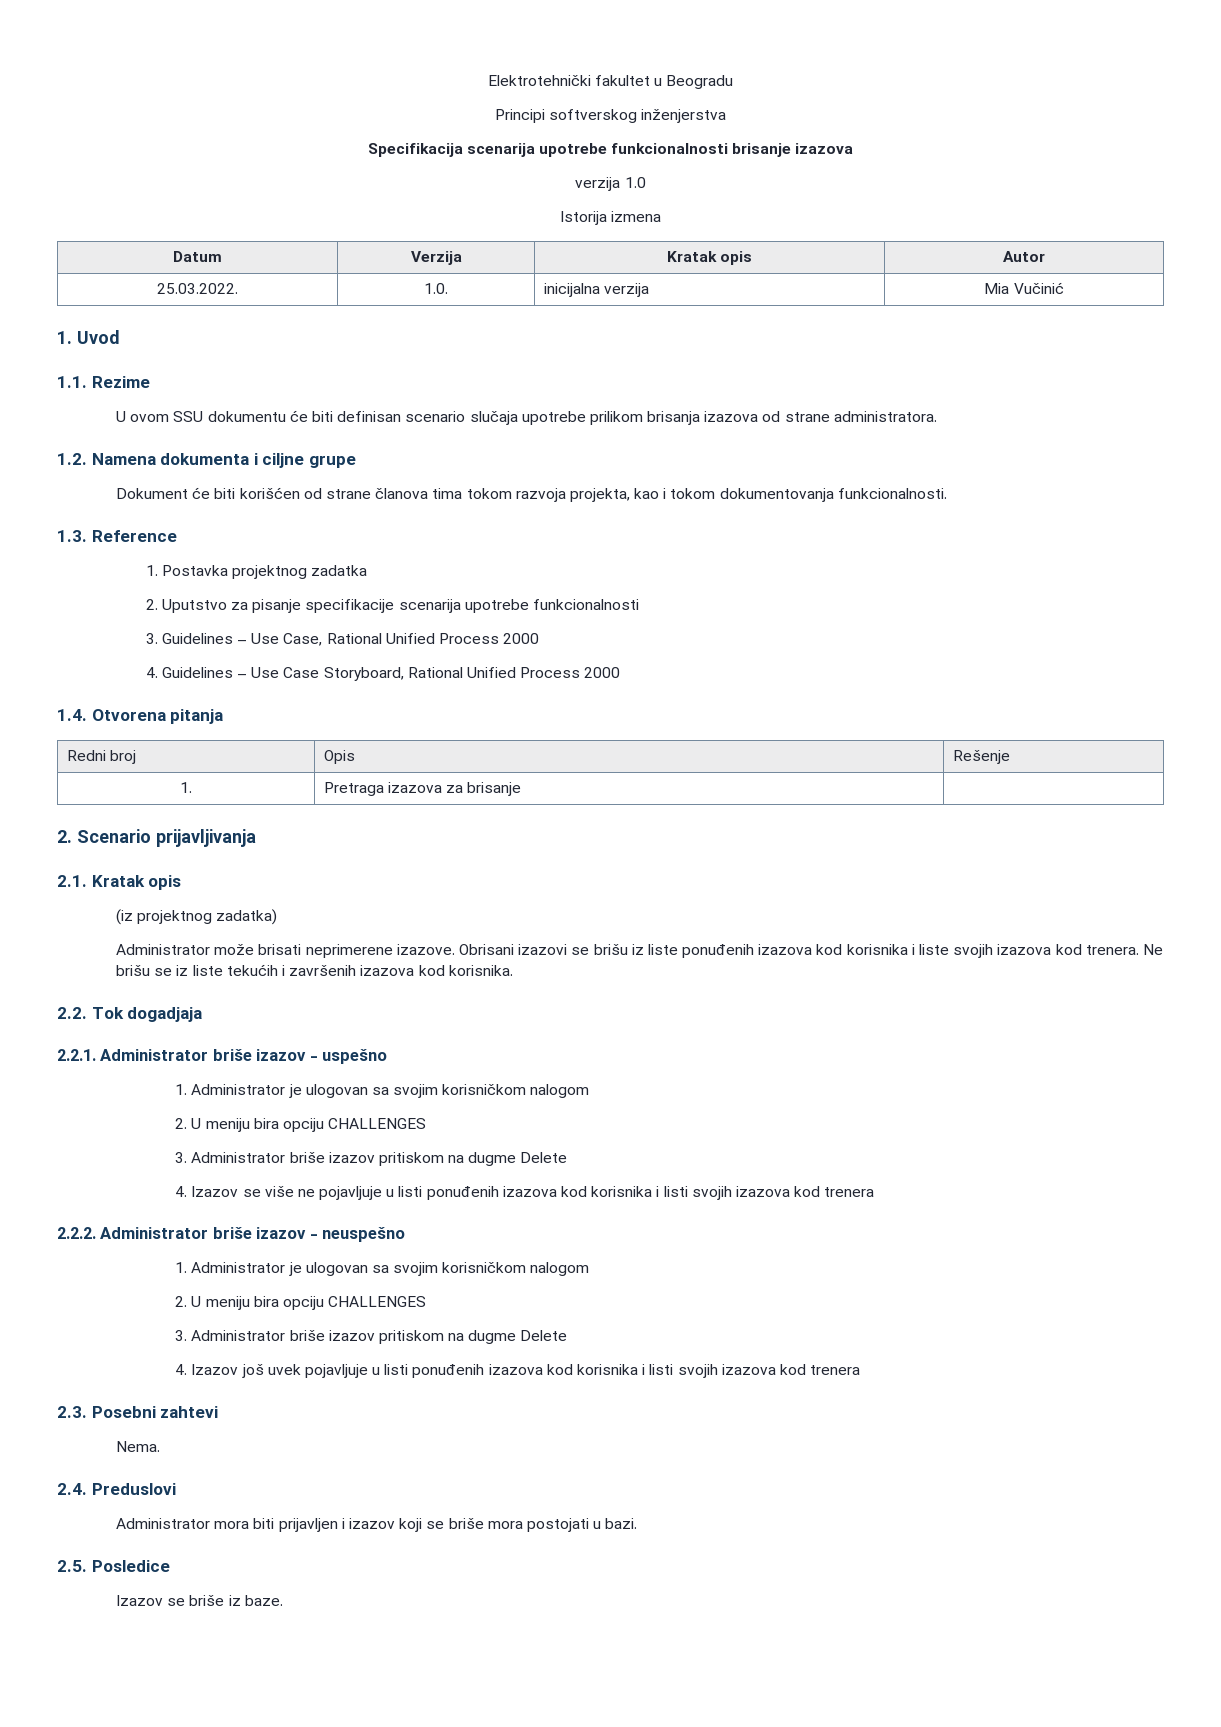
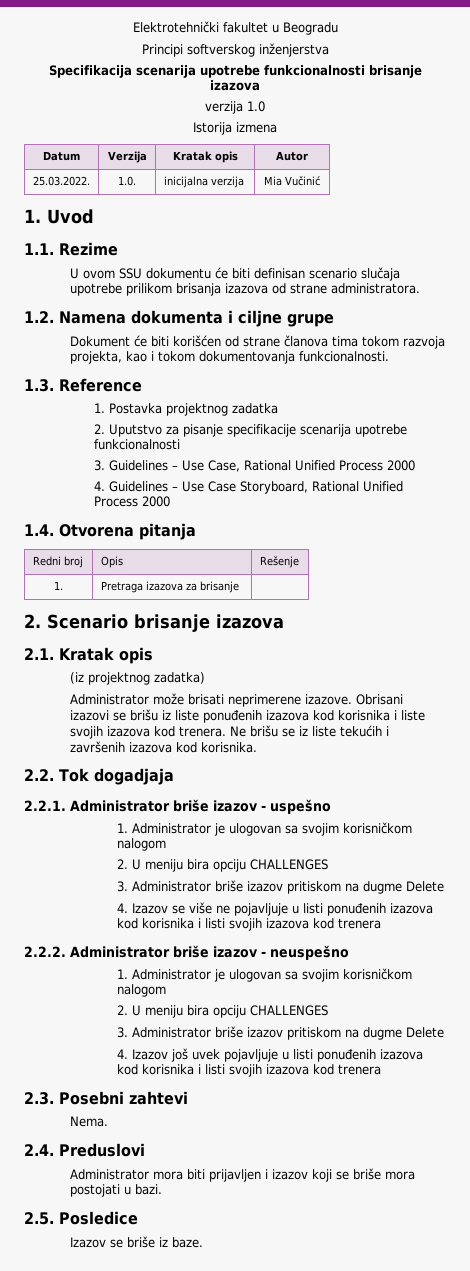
[156,829,256,847] prijavljivanja -> [134,614,284,632] brisanje izazova

